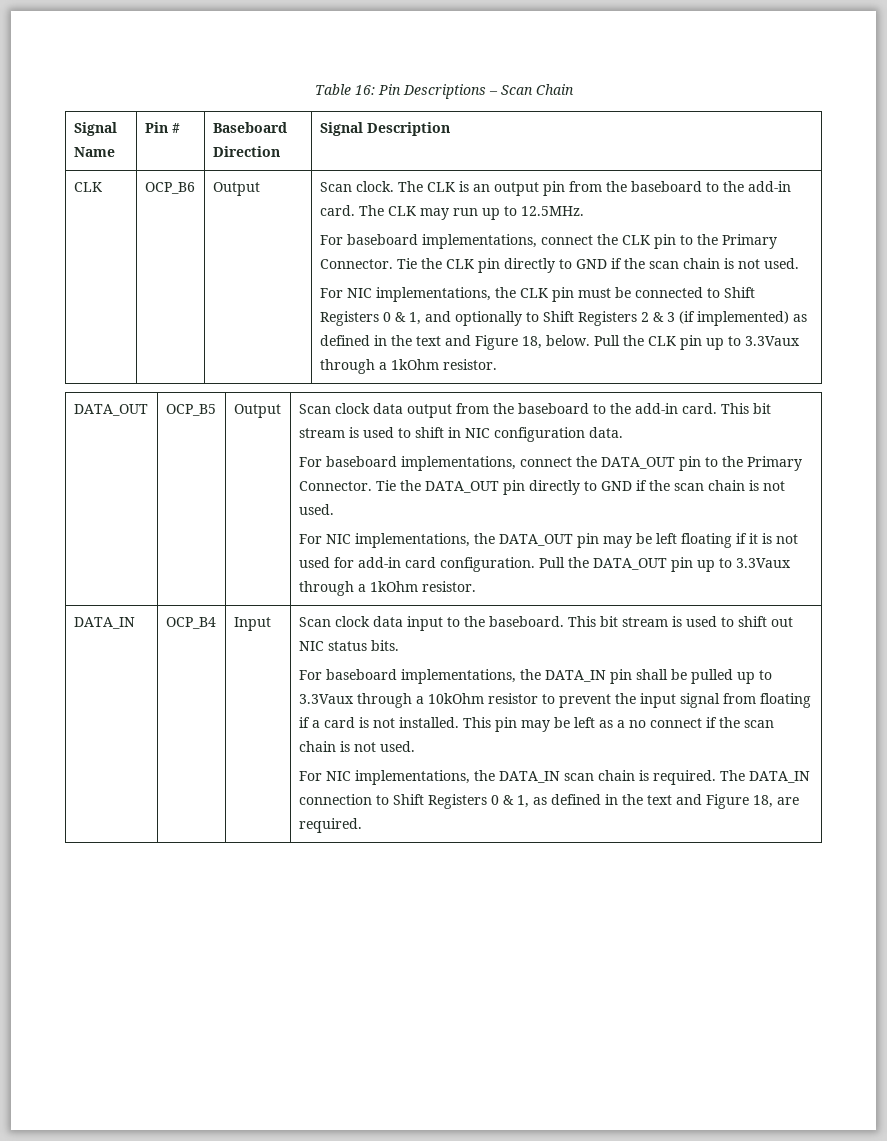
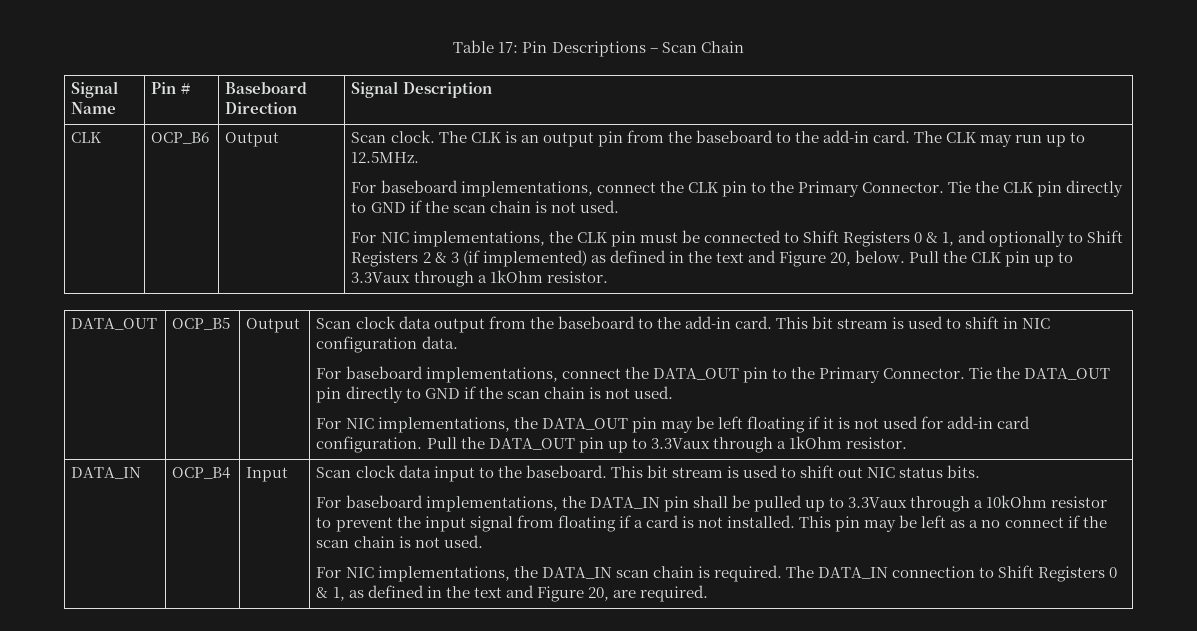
[354,85,375,95] 16: -> [498,42,519,53] 17:
[521,336,542,349] 18, -> [830,252,852,266] 20,
[752,795,773,808] 18, -> [587,587,609,601] 20,

